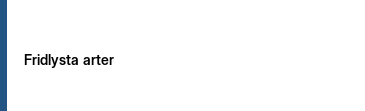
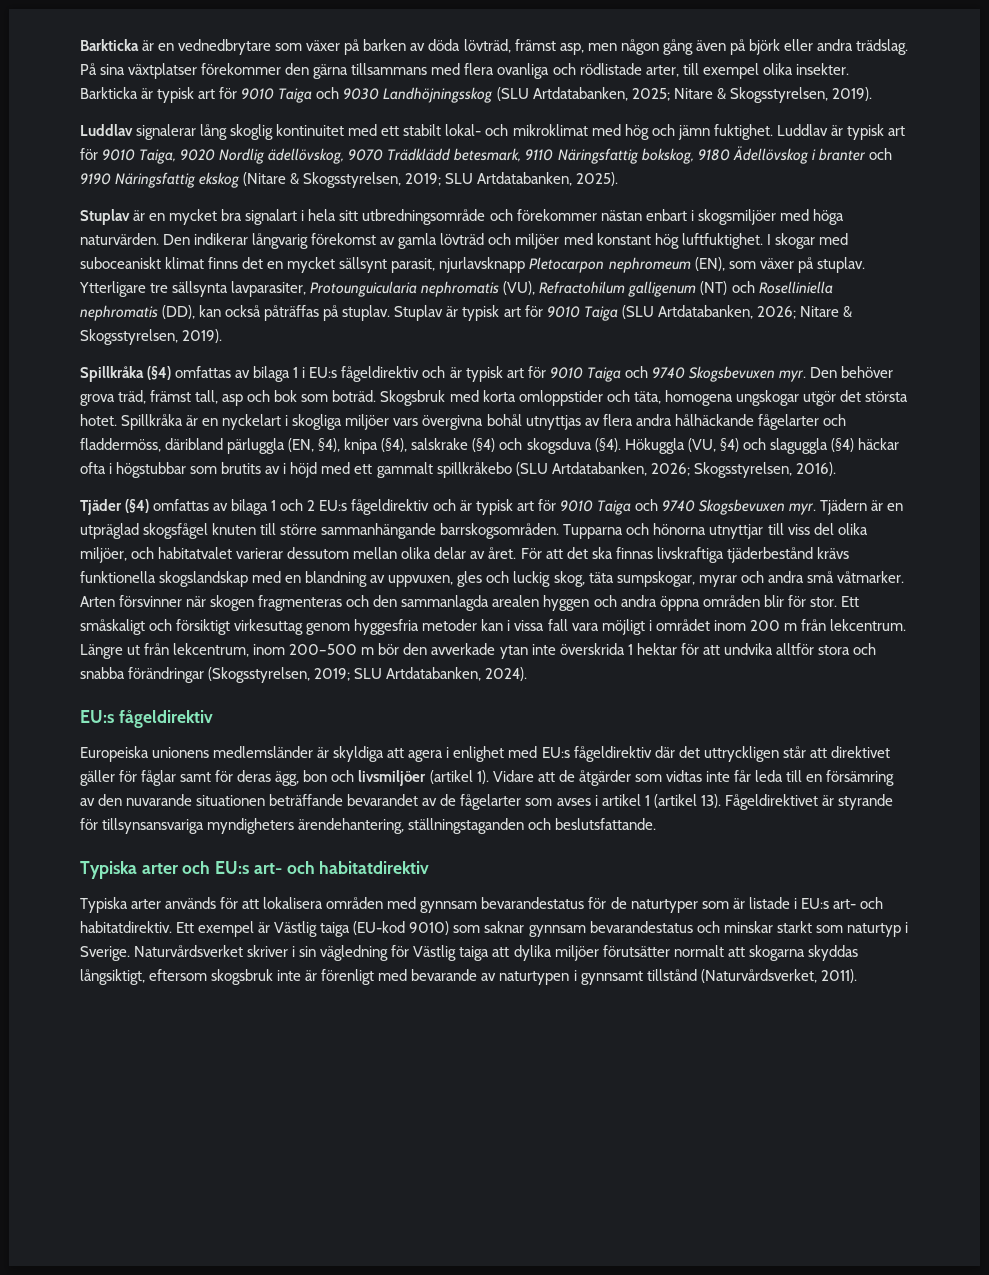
[24,54,114,68] Fridlysta arter -> [80,39,909,55] [80,63,849,79] [80,87,872,103] [80,124,905,140] [80,146,892,164] [80,172,619,188] [80,209,844,225] [80,233,848,249] [80,257,865,273] [79,281,833,297] [80,305,852,321] [80,329,223,345] [80,366,894,382] [80,390,908,406] [80,414,846,430] [80,438,899,454] [80,462,836,478] [80,499,904,515] [80,523,868,539] [80,547,849,563] [80,571,904,587] [80,595,859,611] [80,619,906,635] [80,643,876,659] [80,667,528,683] [80,710,213,728] [80,746,890,762] [80,770,895,786] [80,794,893,810] [80,818,657,834] [80,861,430,879] [80,897,883,913] [80,921,908,937] [80,945,858,961] [80,969,857,985] Barkticka är en vednedbrytare som växer på barken av döda lövträd, främst asp, men någon gång även på björk eller andra trädslag. På sina växtplatser förekommer den gärna tillsammans med flera ovanliga och rödlistade arter, till exempel olika insekter. Barkticka är typisk art för 9010 Taiga och 9030 Landhöjningsskog (SLU Artdatabanken, 2025; Nitare & Skogsstyrelsen, 2019). // Luddlav signalerar lång skoglig kontinuitet med ett stabilt lokal- och mikroklimat med hög och jämn fuktighet. Luddlav är typisk art för 9010 Taiga, 9020 Nordlig ädellövskog, 9070 Trädklädd betesmark, 9110 Näringsfattig bokskog, 9180 Ädellövskog i branter och 9190 Näringsfattig ekskog (Nitare & Skogsstyrelsen, 2019; SLU Artdatabanken, 2025). // Stuplav är en mycket bra signalart i hela sitt utbredningsområde och förekommer nästan enbart i skogsmiljöer med höga naturvärden. Den indikerar långvarig förekomst av gamla lövträd och miljöer med konstant hög luftfuktighet. I skogar med suboceaniskt klimat finns det en mycket sällsynt parasit, njurlavsknapp Pletocarpon nephromeum (EN), som växer på stuplav. Ytterligare tre sällsynta lavparasiter, Protounguicularia nephromatis (VU), Refractohilum galligenum (NT) och Roselliniella nephromatis (DD), kan också påträffas på stuplav. Stuplav är typisk art för 9010 Taiga (SLU Artdatabanken, 2026; Nitare & Skogsstyrelsen, 2019). // Spillkråka (§4) omfattas av bilaga 1 i EU:s fågeldirektiv och är typisk art för 9010 Taiga och 9740 Skogsbevuxen myr. Den behöver grova träd, främst tall, asp och bok som boträd. Skogsbruk med korta omloppstider och täta, homogena ungskogar utgör det största hotet. Spillkråka är en nyckelart i skogliga miljöer vars övergivna bohål utnyttjas av flera andra hålhäckande fågelarter och fladdermöss, däribland pärluggla (EN, §4), knipa (§4), salskrake (§4) och skogsduva (§4). Hökuggla (VU, §4) och slaguggla (§4) häckar ofta i högstubbar som brutits av i höjd med ett gammalt spillkråkebo (SLU Artdatabanken, 2026; Skogsstyrelsen, 2016). // Tjäder (§4) omfattas av bilaga 1 och 2 EU:s fågeldirektiv och är typisk art för 9010 Taiga och 9740 Skogsbevuxen myr. Tjädern är en utpräglad skogsfågel knuten till större sammanhängande barrskogsområden. Tupparna och hönorna utnyttjar till viss del olika miljöer, och habitatvalet varierar dessutom mellan olika delar av året. För att det ska finnas livskraftiga tjäderbestånd krävs funktionella skogslandskap med en blandning av uppvuxen, gles och luckig skog, täta sumpskogar, myrar och andra små våtmarker. Arten försvinner när skogen fragmenteras och den sammanlagda arealen hyggen och andra öppna områden blir för stor. Ett småskaligt och försiktigt virkesuttag genom hyggesfria metoder kan i vissa fall vara möjligt i området inom 200 m från lekcentrum. Längre ut från lekcentrum, inom 200–500 m bör den avverkade ytan inte överskrida 1 hektar för att undvika alltför stora och snabba förändringar (Skogsstyrelsen, 2019; SLU Artdatabanken, 2024). // EU:s fågeldirektiv // Europeiska unionens medlemsländer är skyldiga att agera i enlighet med EU:s fågeldirektiv där det uttryckligen står att direktivet gäller för fåglar samt för deras ägg, bon och livsmiljöer (artikel 1). Vidare att de åtgärder som vidtas inte får leda till en försämring av den nuvarande situationen beträffande bevarandet av de fågelarter som avses i artikel 1 (artikel 13). Fågeldirektivet är styrande för tillsynsansvariga myndigheters ärendehantering, ställningstaganden och beslutsfattande. // Typiska arter och EU:s art- och habitatdirektiv // Typiska arter används för att lokalisera områden med gynnsam bevarandestatus för de naturtyper som är listade i EU:s art- och habitatdirektiv. Ett exempel är Västlig taiga (EU-kod 9010) som saknar gynnsam bevarandestatus och minskar starkt som naturtyp i Sverige. Naturvårdsverket skriver i sin vägledning för Västlig taiga att dylika miljöer förutsätter normalt att skogarna skyddas långsiktigt, eftersom skogsbruk inte är förenligt med bevarande av naturtypen i gynnsamt tillstånd (Naturvårdsverket, 2011).

